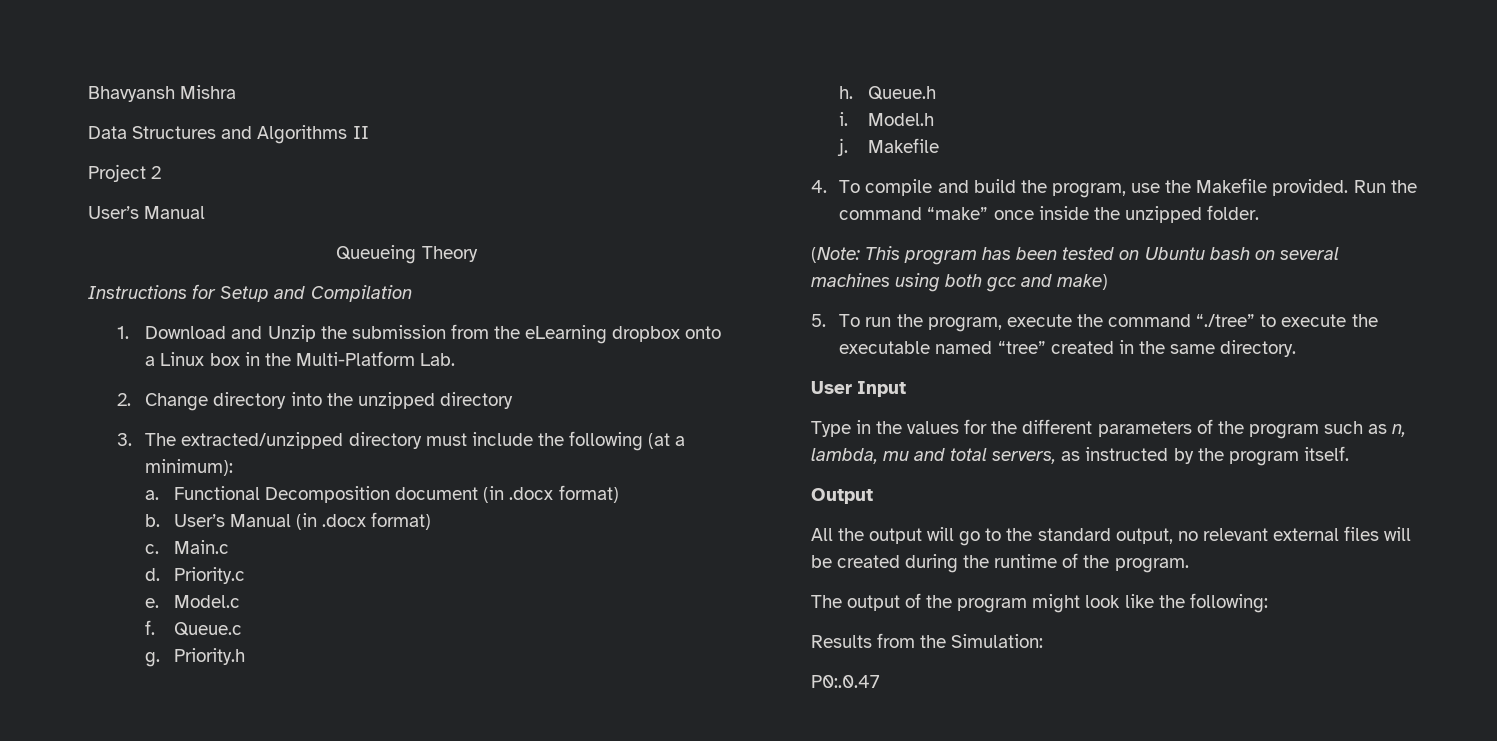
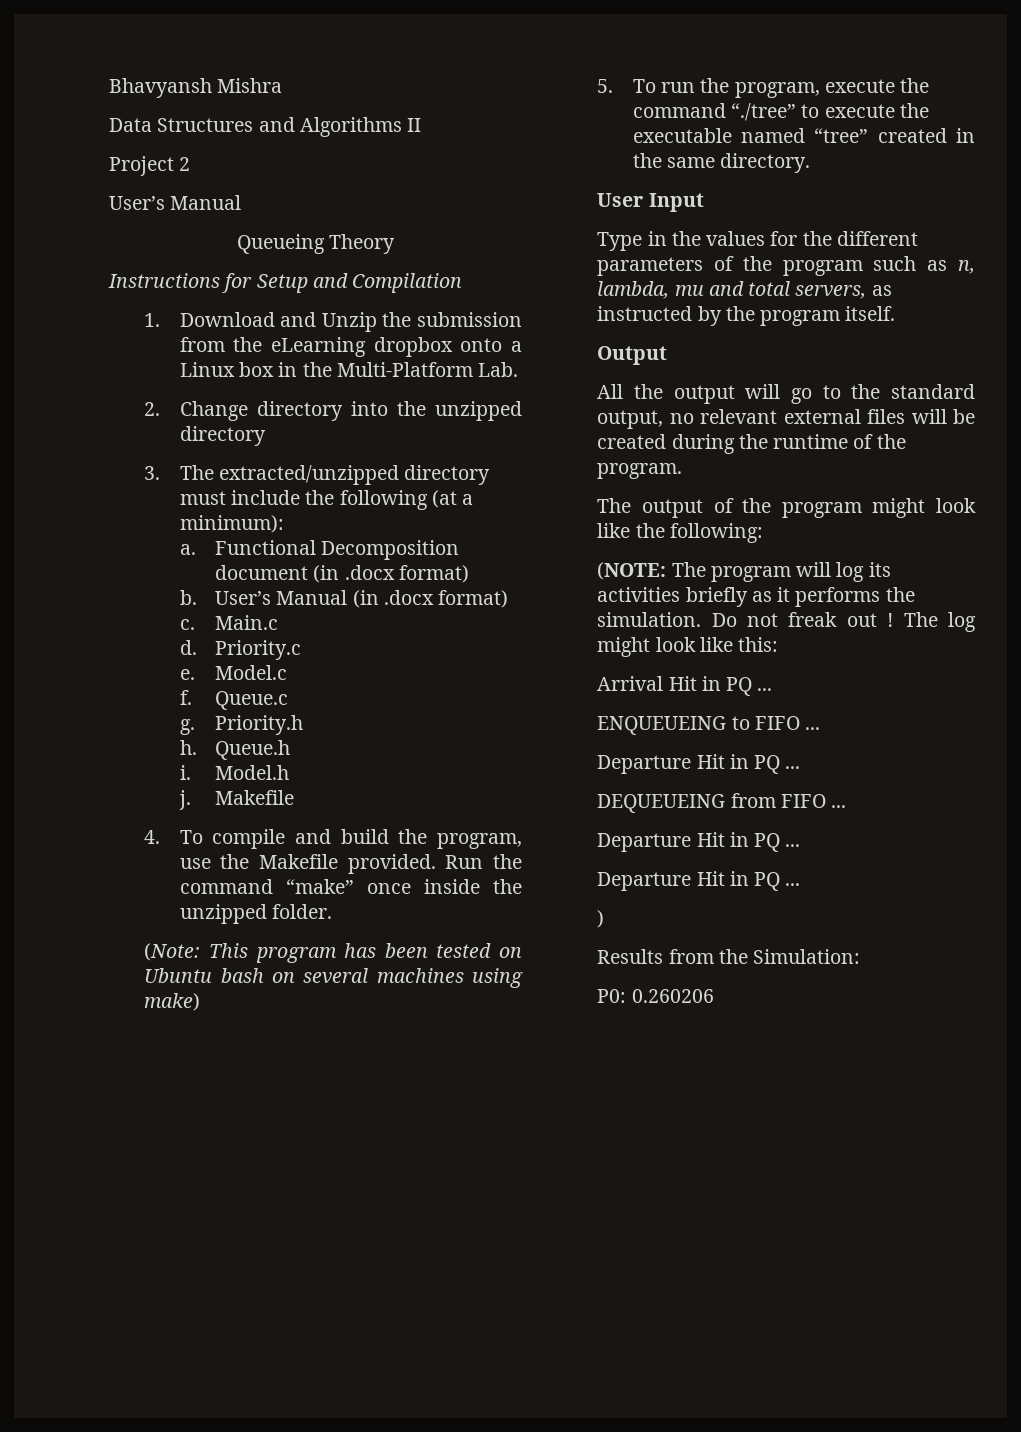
[944,274,1053,292] both gcc and -> (523, 978) none
(1268, 603) none -> [597,562,891,582] [597,587,915,607] [597,612,976,632] [597,637,779,657] [597,676,773,696] [597,716,821,735] [597,754,801,774] [597,793,847,813] [597,832,801,852] [597,871,801,891] [597,910,605,928] // (NOTE: The program will log its activities briefly as it performs the simulation. Do not freak out ! The log might look like this: // Arrival Hit in PQ ... // ENQUEUEING to FIFO ... // Departure Hit in PQ ... // DEQUEUEING from FIFO ... // Departure Hit in PQ ... // Departure Hit in PQ ... // )
[810,675,880,688] P0:.0.47 -> [597,989,714,1003] P0: 0.260206

